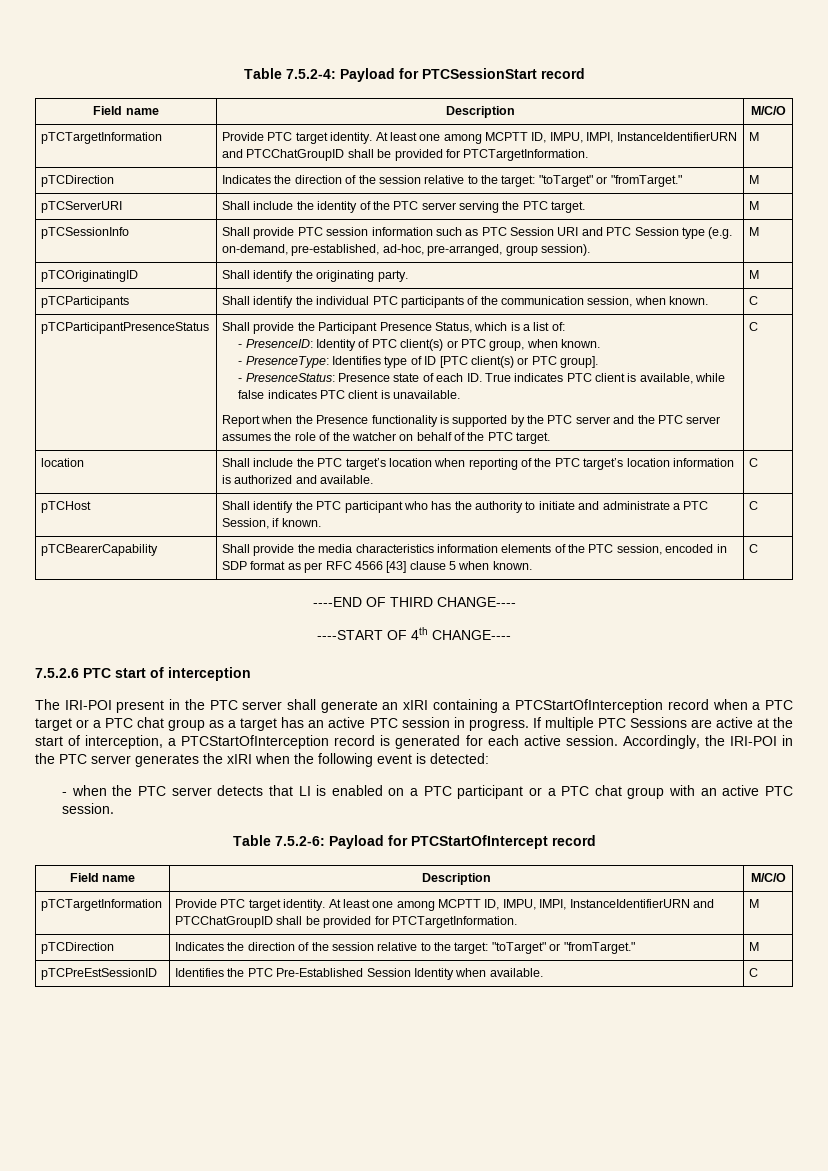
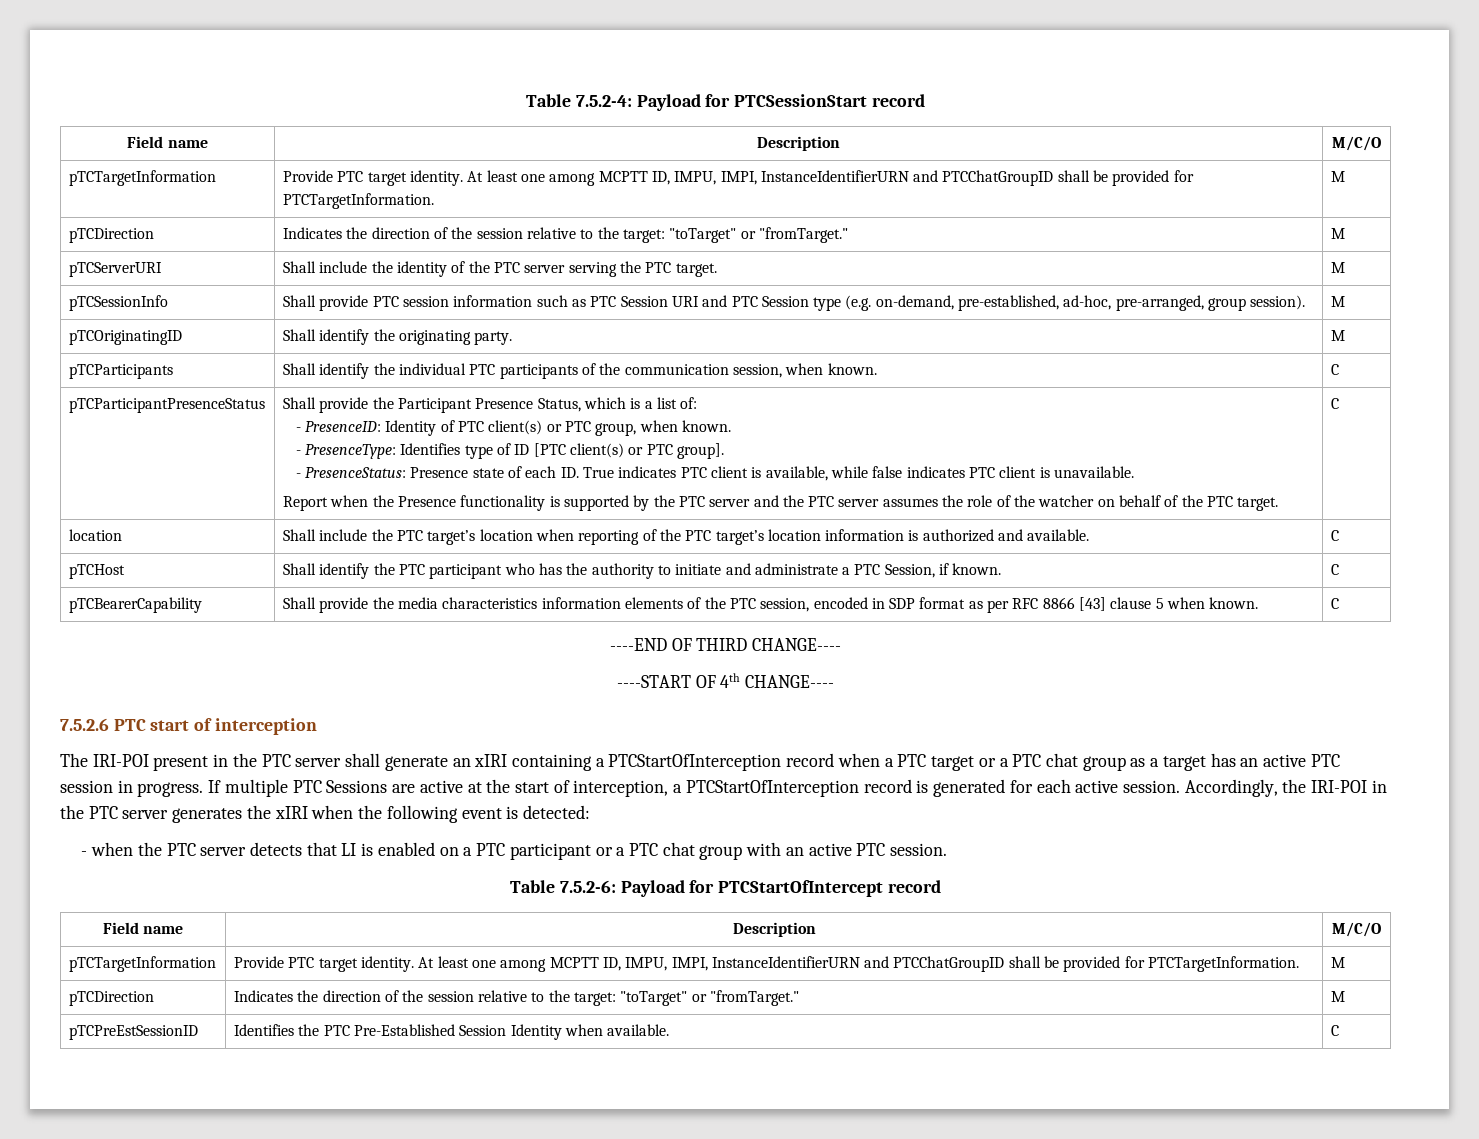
[354,561,383,570] 4566 -> [1042,597,1075,609] 8866

